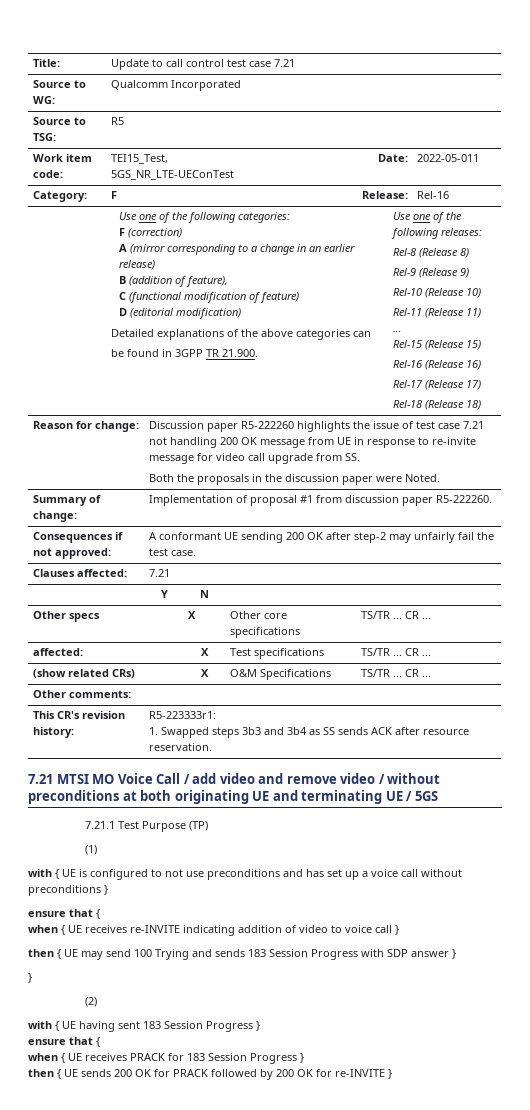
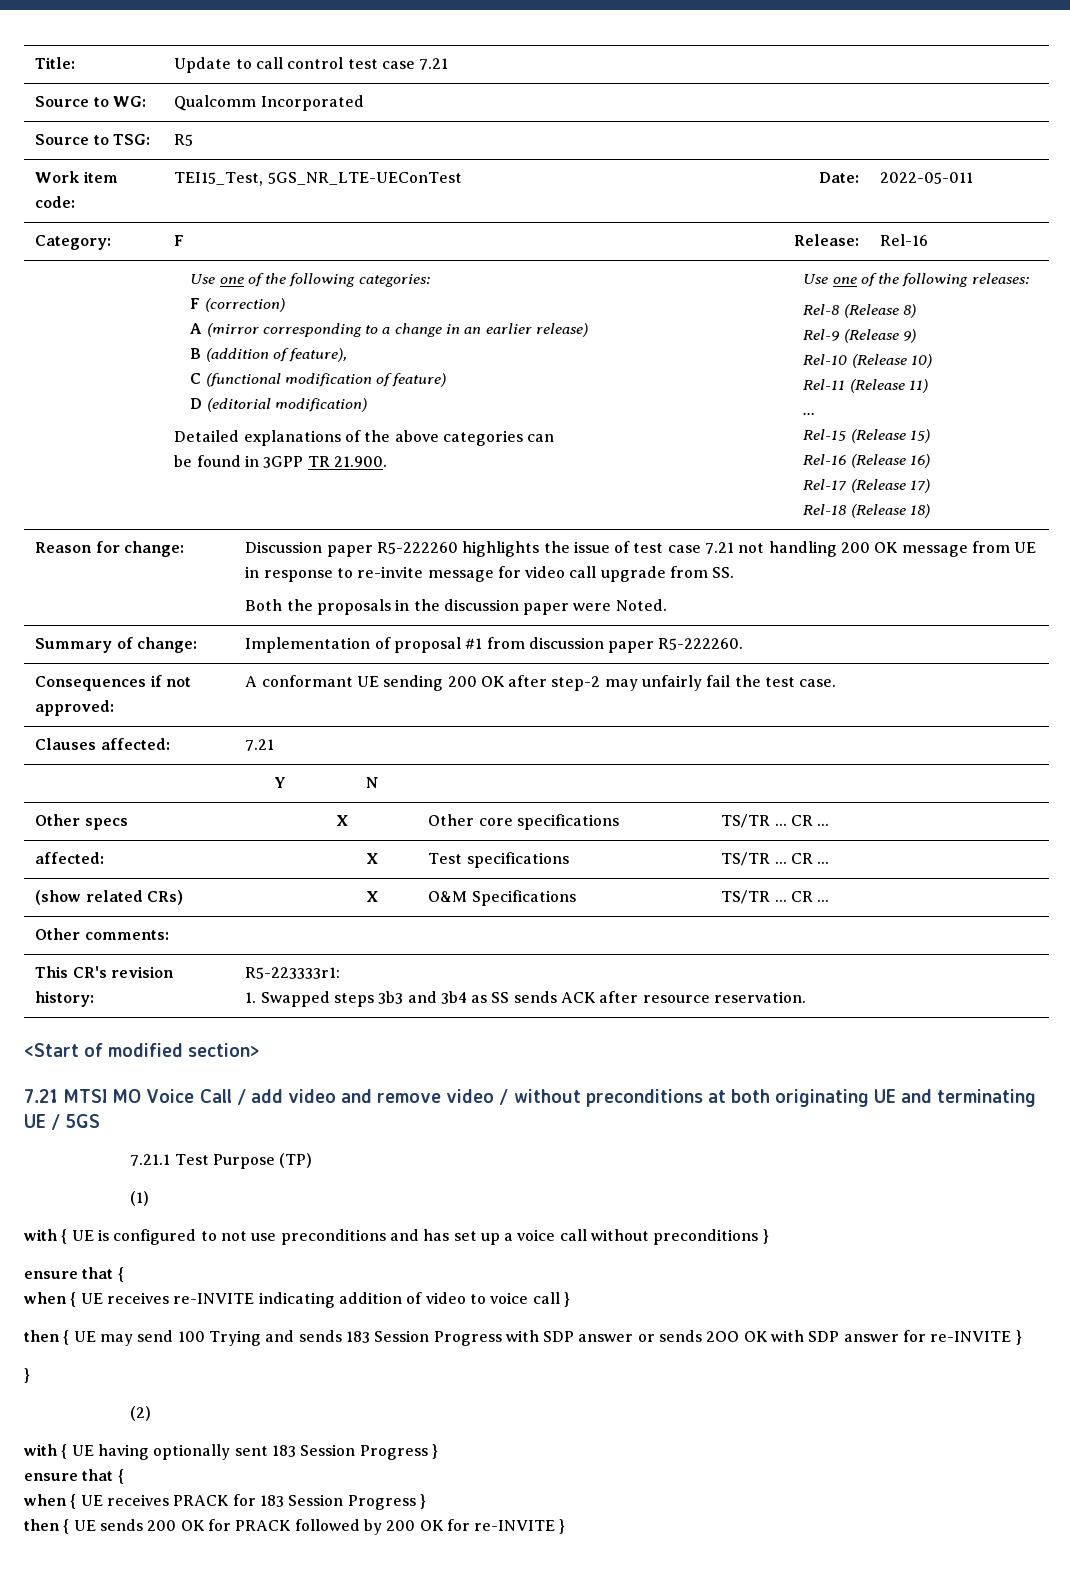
(212, 747) none -> [24,1043,261,1057] // <Start of modified section>
(449, 954) none -> [637,1330,1012,1342] or sends 2OO OK with SDP answer for re-INVITE
(115, 1026) none -> [153,1444,231,1460] optionally

